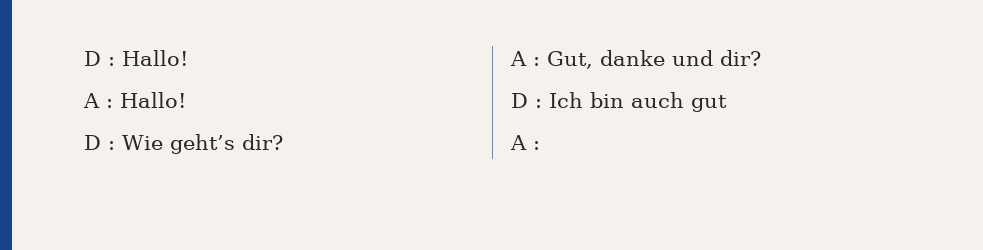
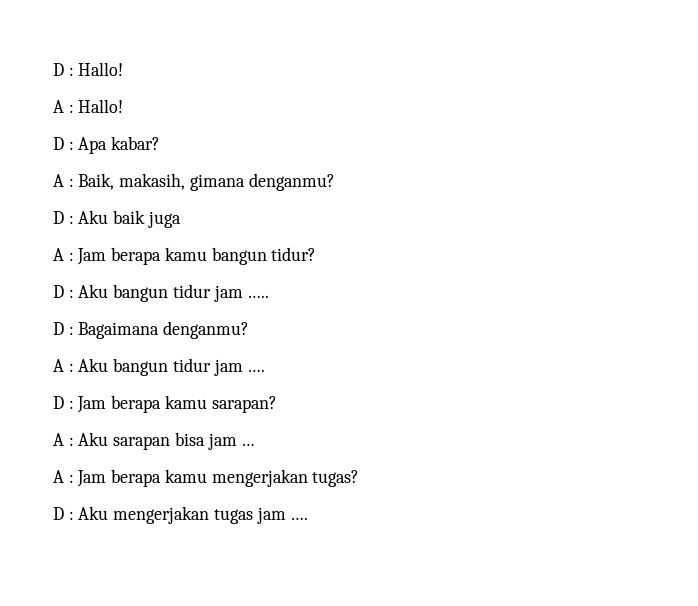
[122,134,283,154] [510,50,761,69] [511,92,727,112] [510,135,540,150] Wie geht’s dir? // A : Gut, danke und dir? // D : Ich bin auch gut // A : -> [78,136,161,154] [53,173,335,191] [53,210,181,228] [53,247,317,265] [53,284,270,302] [53,321,250,339] [53,358,266,376] [53,395,277,413] [53,432,256,450] [53,469,360,487] [53,506,309,524] Apa kabar? // A : Baik, makasih, gimana denganmu? // D : Aku baik juga // A : Jam berapa kamu bangun tidur? // D : Aku bangun tidur jam ….. // D : Bagaimana denganmu? // A : Aku bangun tidur jam …. // D : Jam berapa kamu sarapan? // A : Aku sarapan bisa jam … // A : Jam berapa kamu mengerjakan tugas? // D : Aku mengerjakan tugas jam ….

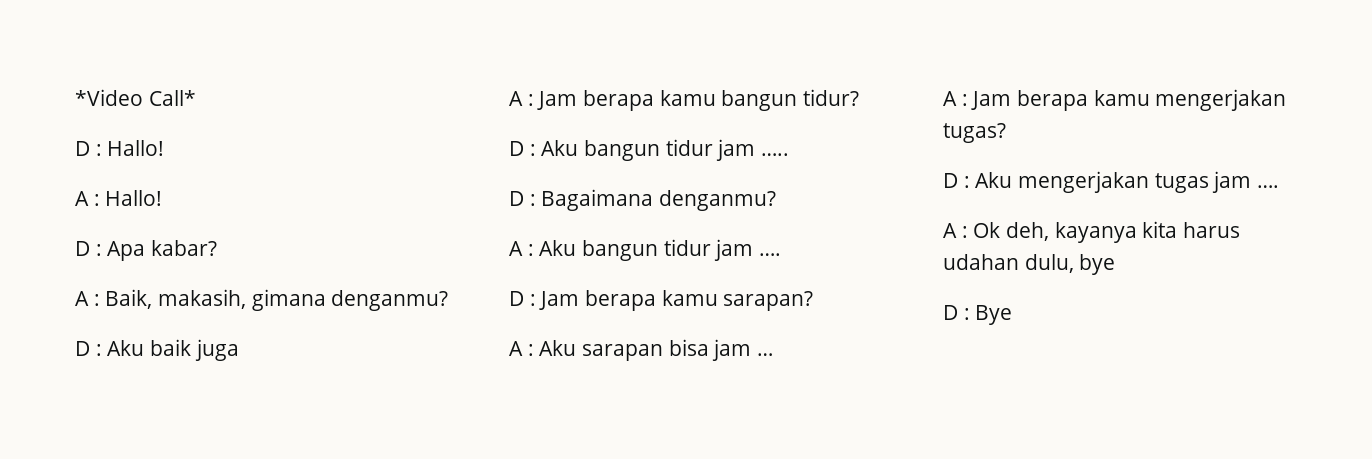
(53, 69) none -> [75,89,196,106] *Video Call* //
(309, 518) none -> [943,221,1241,243] [943,254,1116,275] [943,305,1013,325] // A : Ok deh, kayanya kita harus udahan dulu, bye // D : Bye

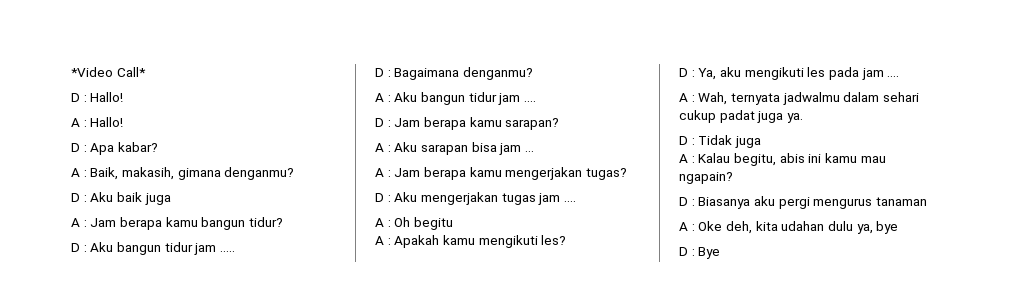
[973,221,1241,243] [943,254,1074,273] Ok deh, kayanya kita harus udahan dulu, -> [394,217,453,230] [375,235,567,248] [679,67,900,80] [679,92,919,105] [679,110,803,123] [679,135,761,148] [679,153,886,166] [679,172,733,184] [679,196,927,209] [679,221,873,234] Oh begitu // A : Apakah kamu mengikuti les? // D : Ya, aku mengikuti les pada jam …. // A : Wah, ternyata jadwalmu dalam sehari cukup padat juga ya. // D : Tidak juga // A : Kalau begitu, abis ini kamu mau ngapain? // D : Biasanya aku pergi mengurus tanaman // A : Oke deh, kita udahan dulu ya,

